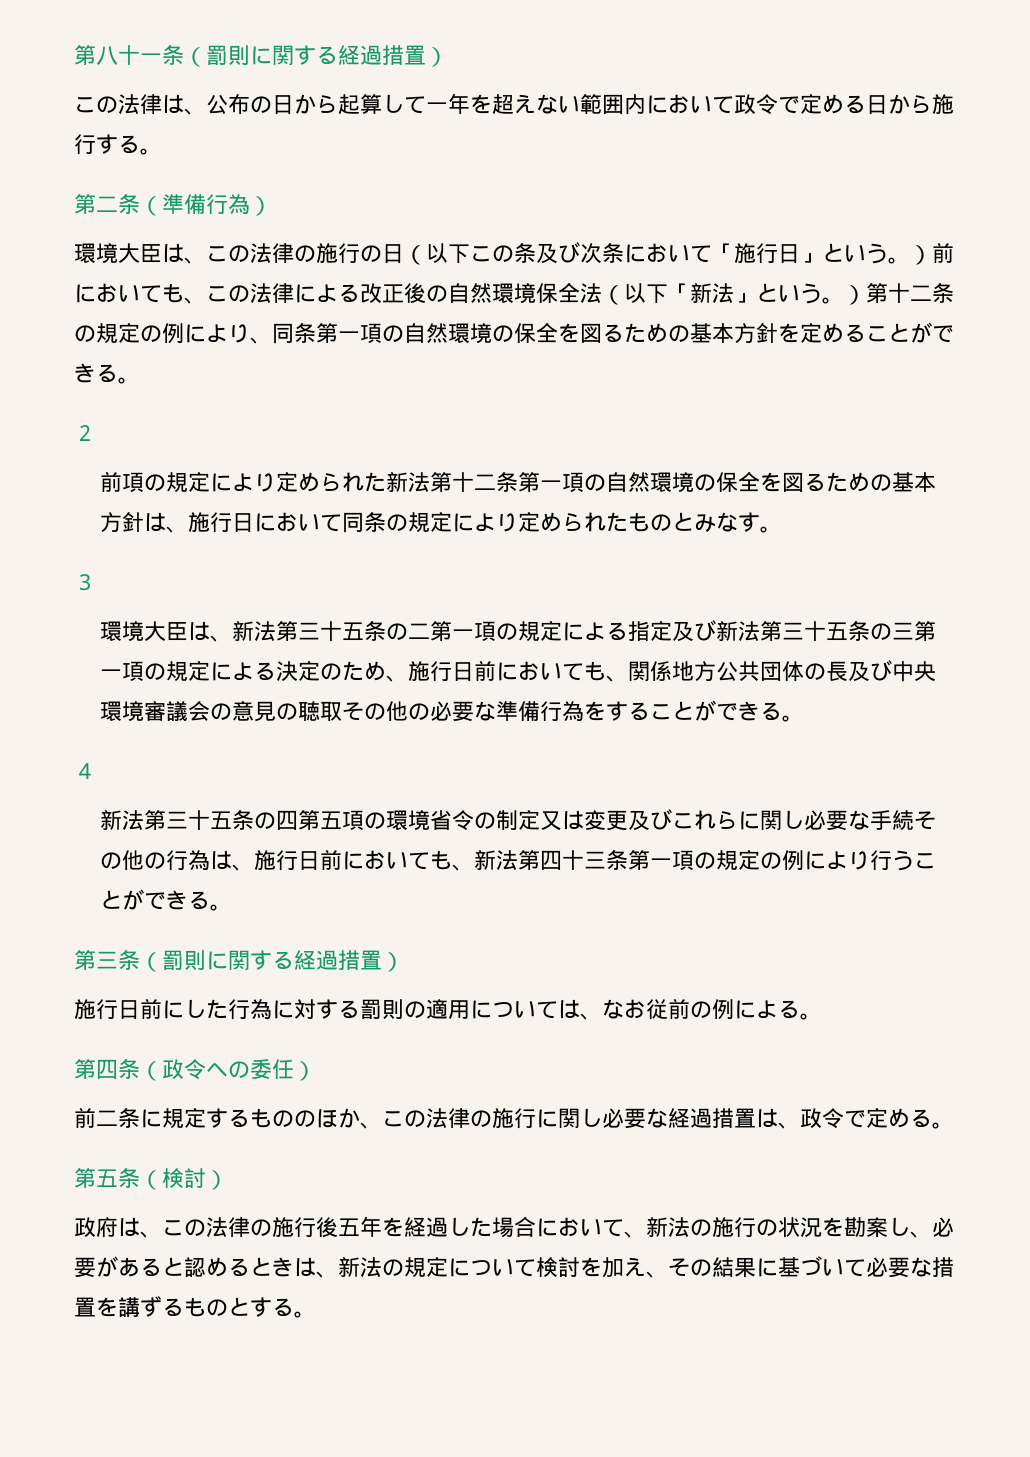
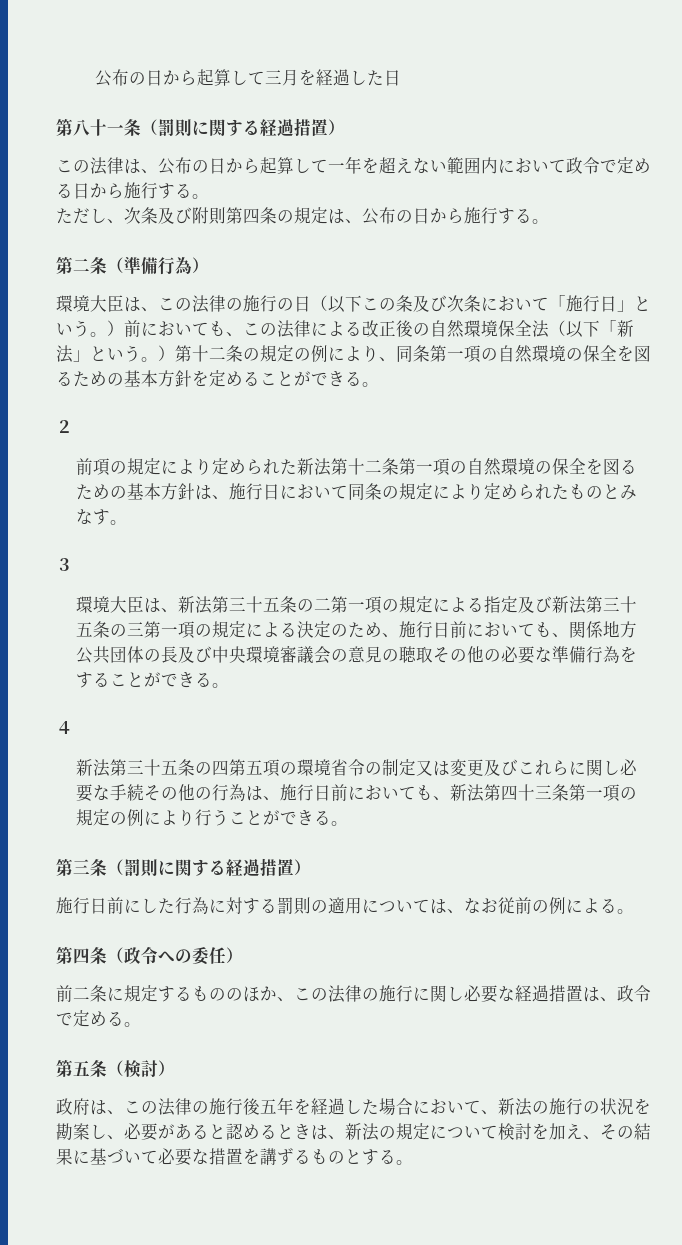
(74, 55) none -> [95,69,402,87] 公布の日から起算して三月を経過した日 //
(162, 151) none -> [56,207,549,225] // ただし、次条及び附則第四条の規定は、公布の日から施行する。

